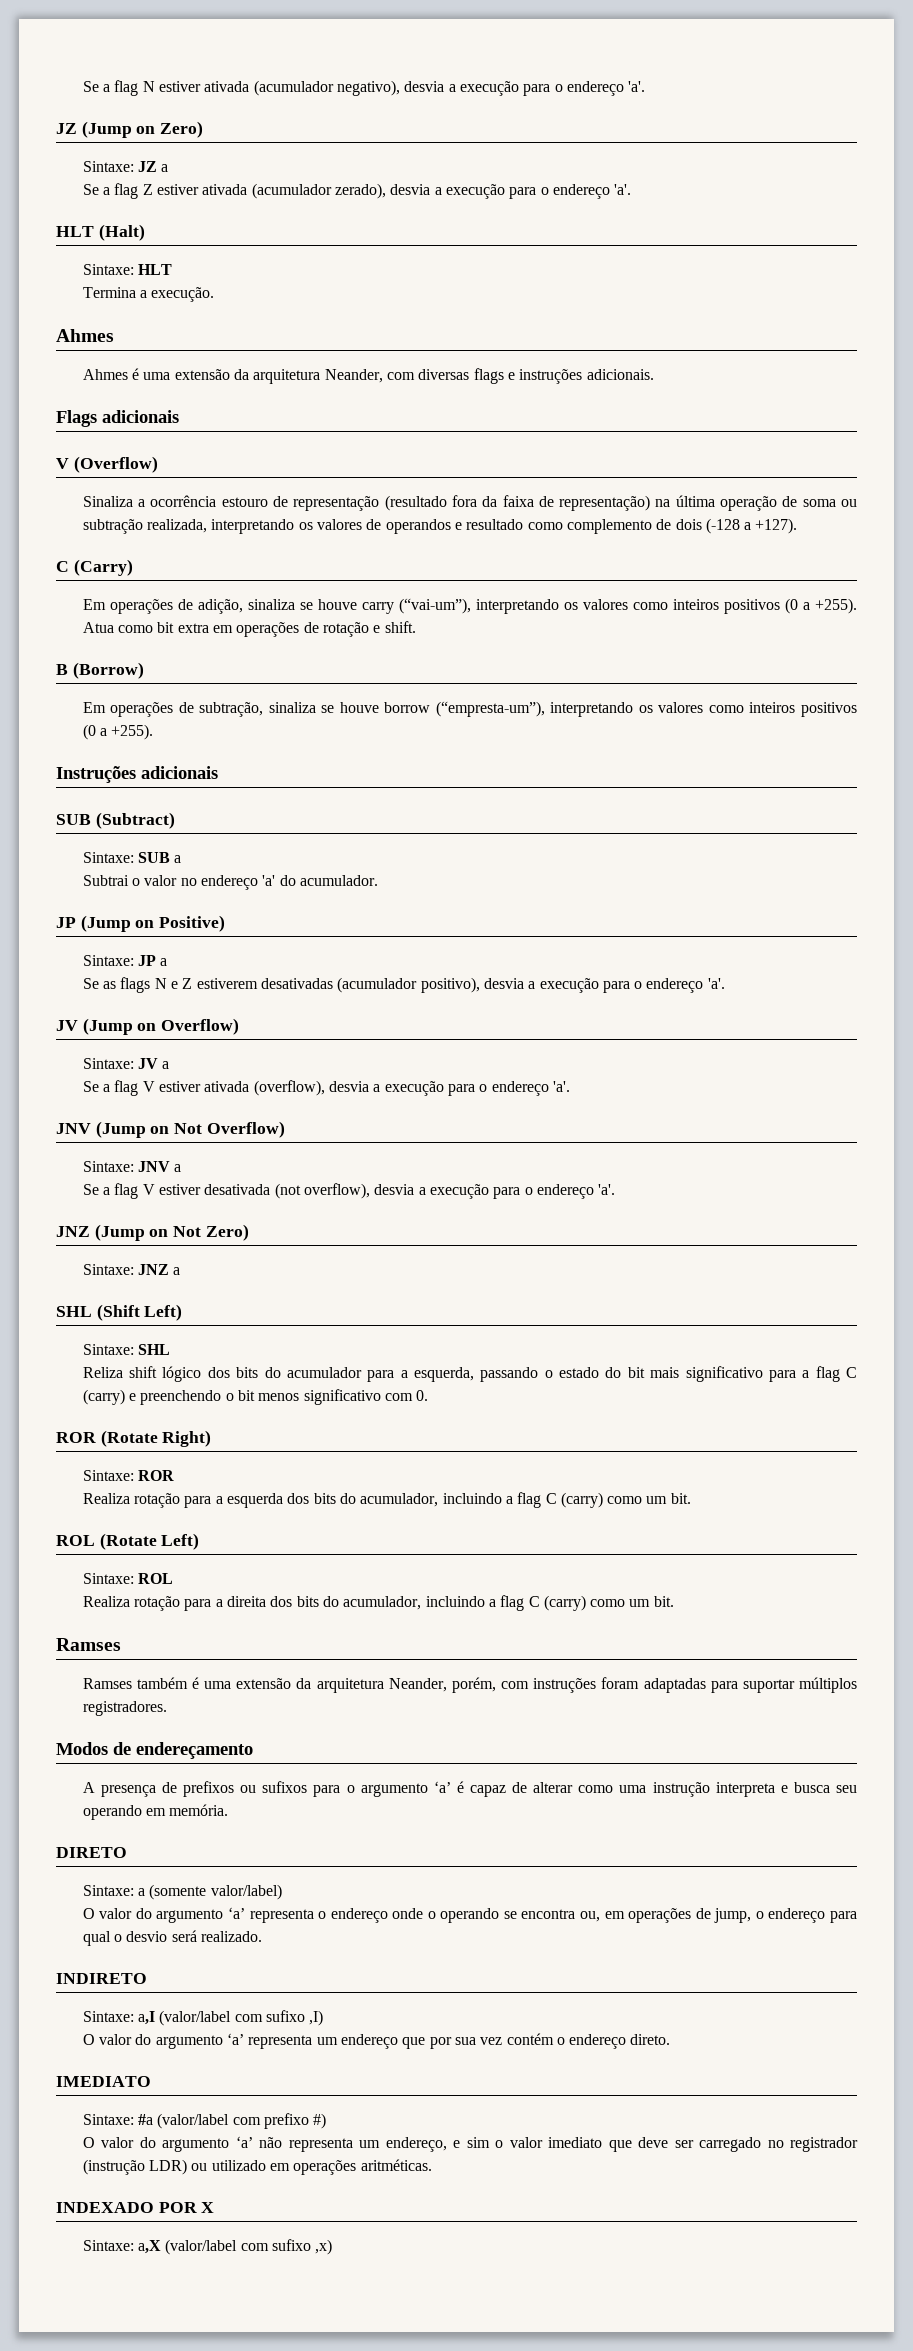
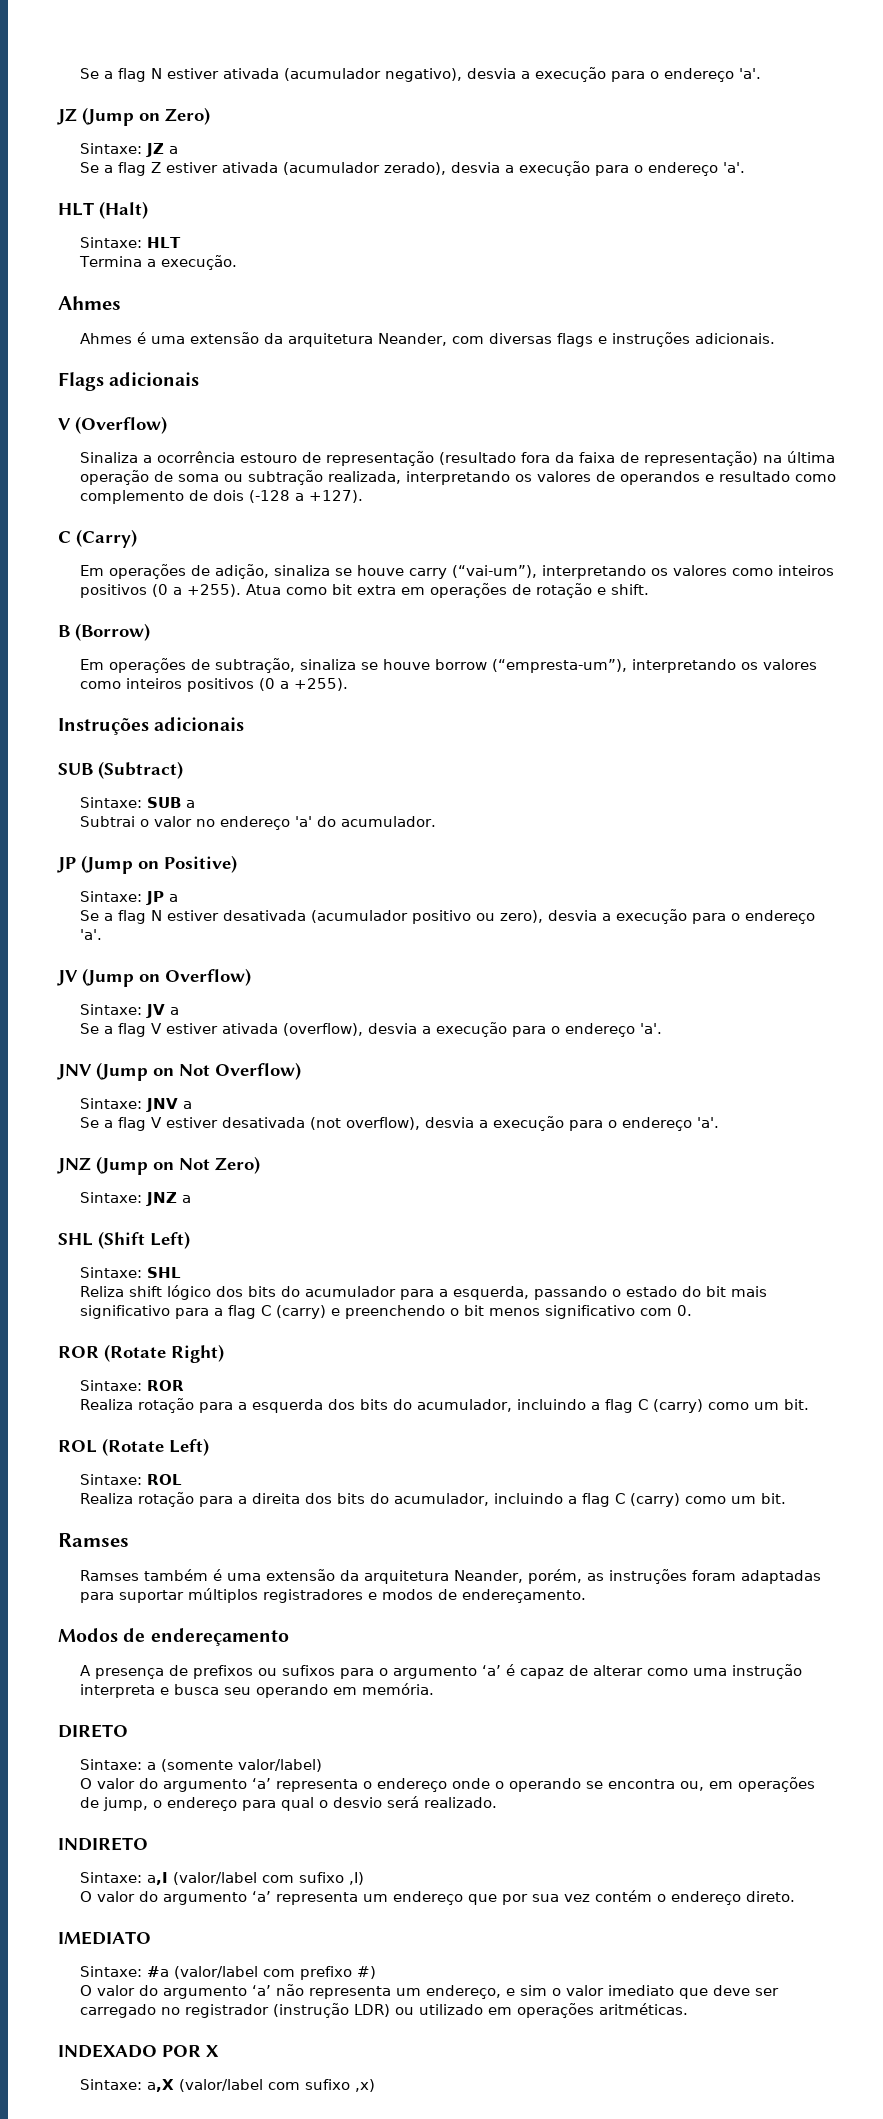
[103,977,480,993] as flags N e Z estiverem desativadas (acumulador positivo), -> [104,910,544,924] a flag N estiver desativada (acumulador positivo ou zero),
[501,1681,530,1689] com -> [587,1573,605,1581] as
[82,1701,167,1716] registradores. -> [263,1589,587,1603] registradores e modos de endereçamento.

